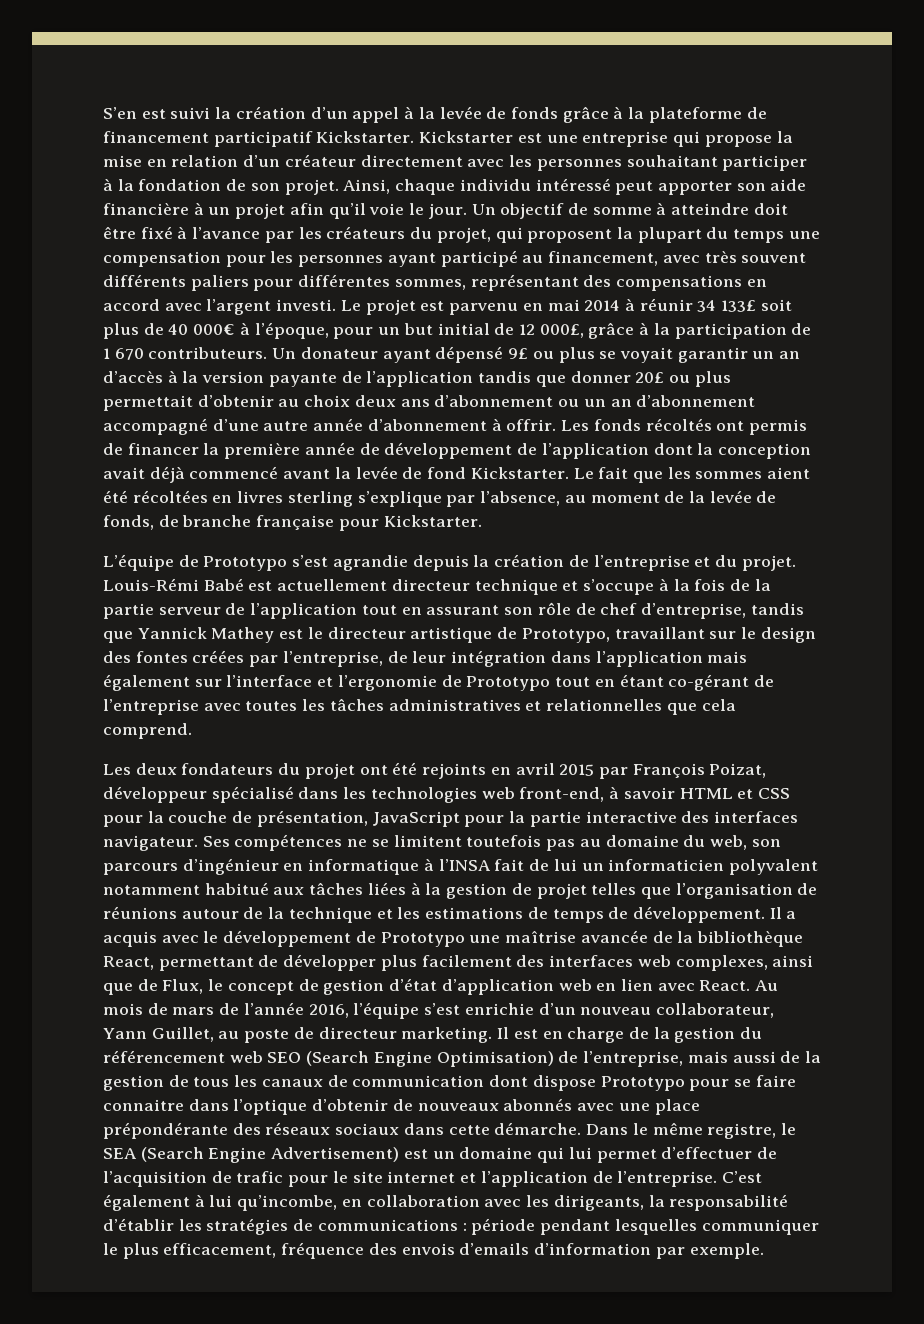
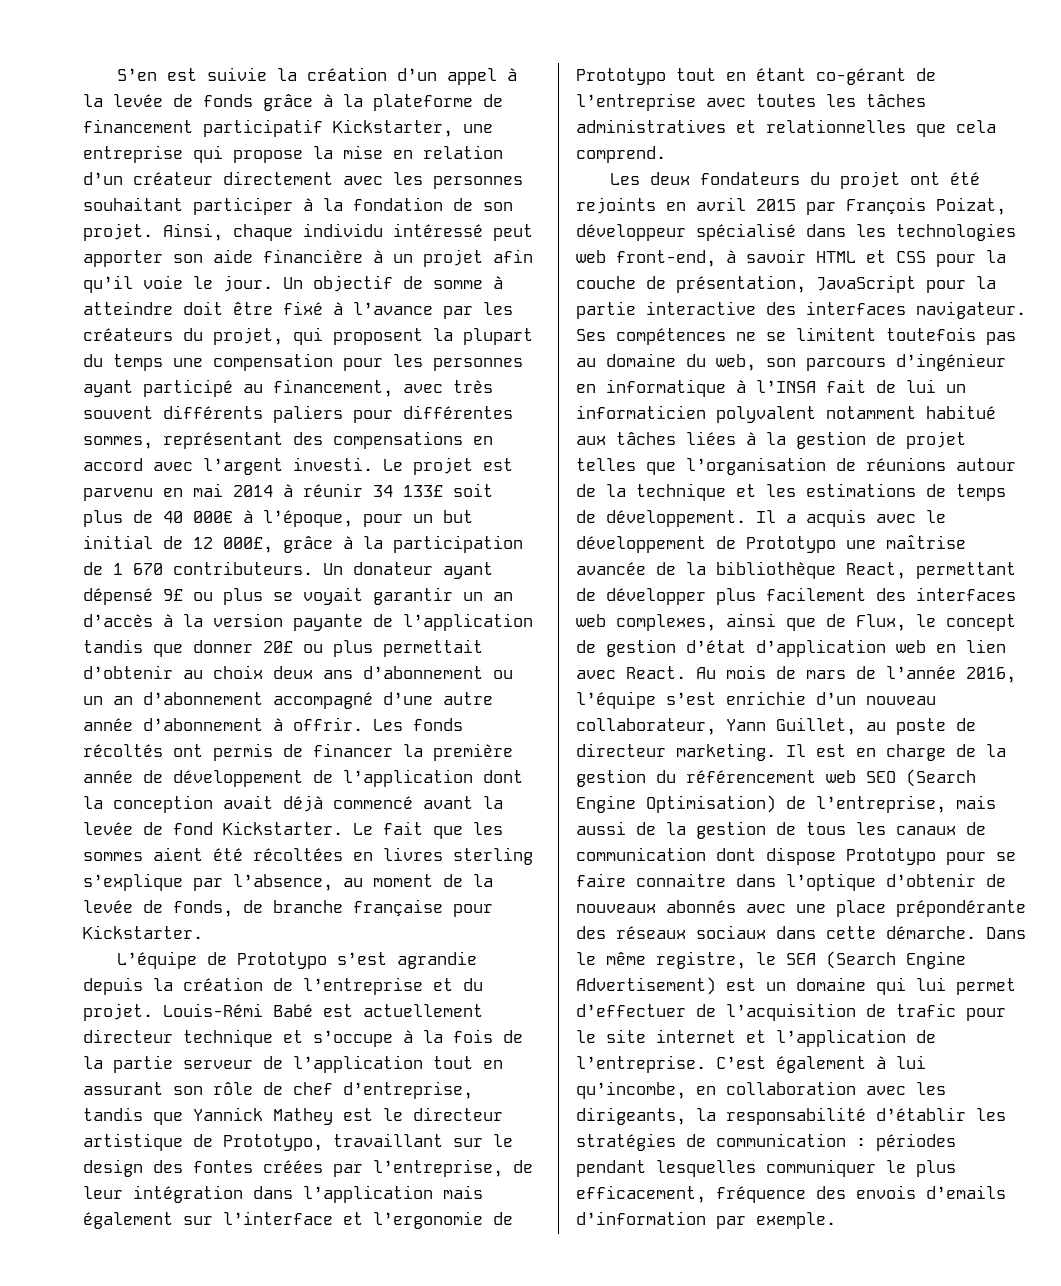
[170,107,211,119] suivi -> [206,67,267,81] suivie
[316,131,542,143] Kickstarter. Kickstarter est -> [333,119,453,137] Kickstarter,
[317,1218,536,1235] communications : période -> [716,1133,956,1151] communication : périodes

